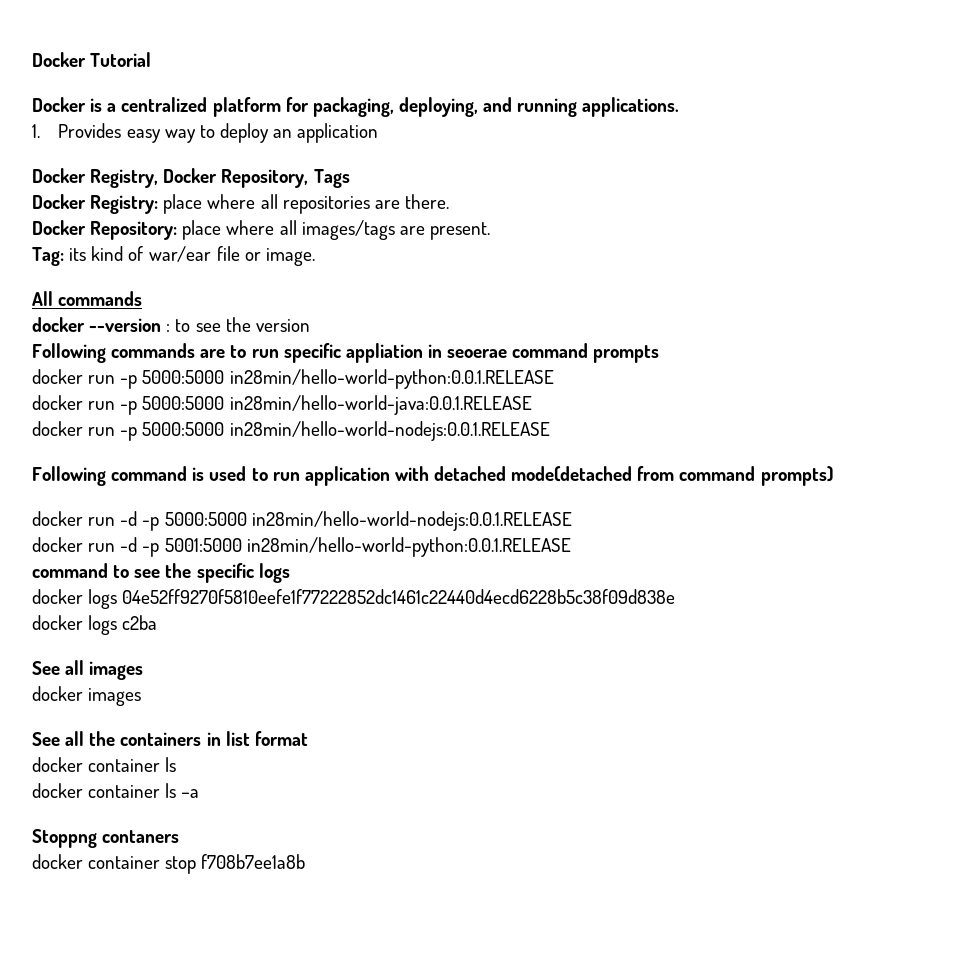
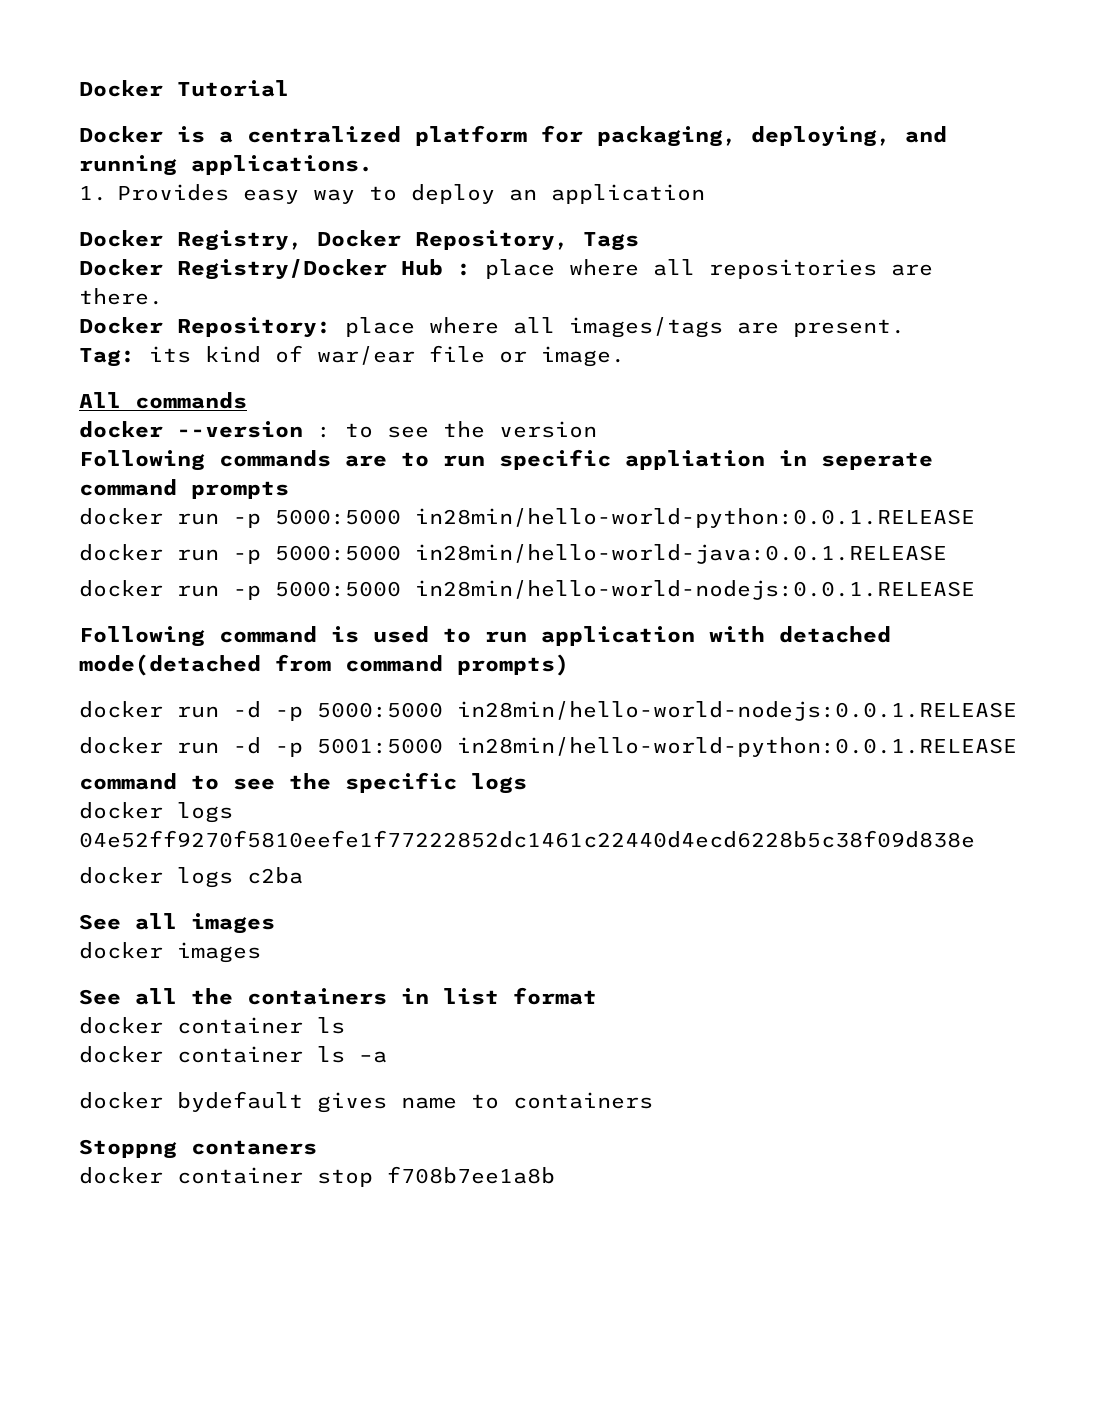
[90,195,159,214] Registry: -> [177,259,471,280] Registry/Docker Hub :
[447,349,508,358] seoerae -> [821,452,933,470] seperate
(200, 793) none -> [79,1091,653,1113] // docker bydefault gives name to containers

